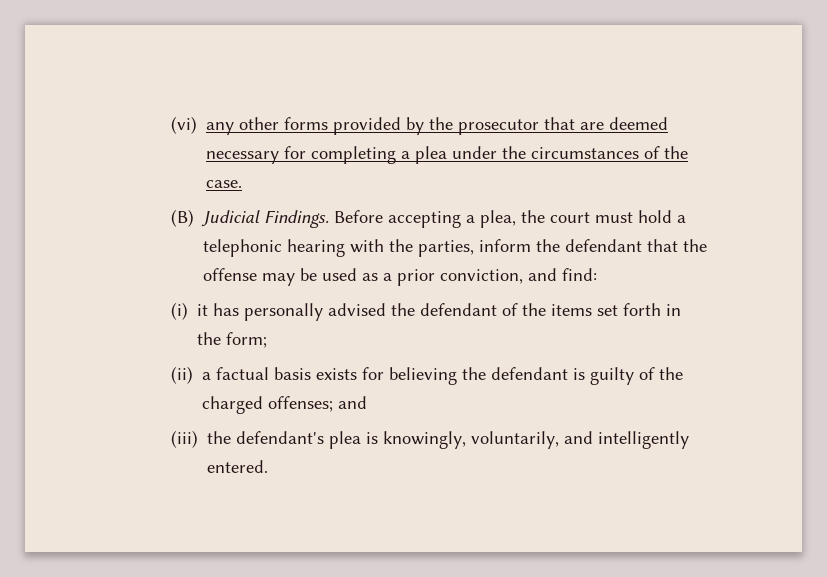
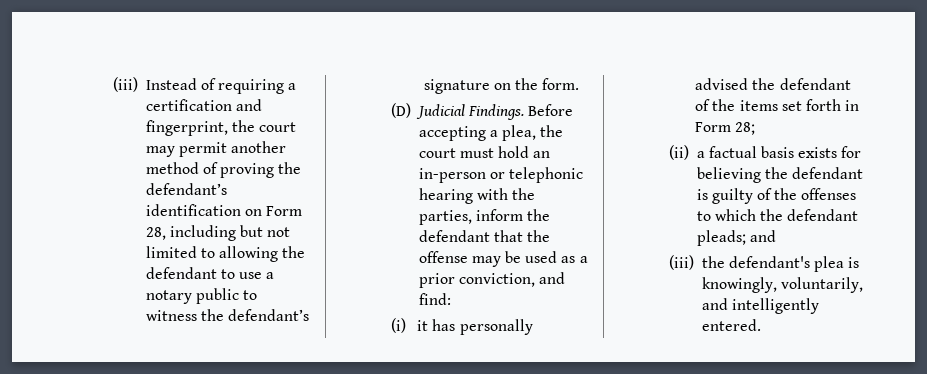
[170,116,669,135] [206,146,689,164] [206,180,243,188] [170,209,194,227] (vi) any other forms provided by the prosecutor that are deemed necessary for completing a plea under the circumstances of the case. // (B) -> [112,77,297,94] [145,99,262,111] [145,120,296,136] [145,141,286,157] [145,162,302,178] [145,183,227,195] [145,204,302,216] [145,225,291,241] [145,246,306,262] [145,267,275,279] [145,288,257,304] [145,309,309,321] [423,78,580,94] [390,103,411,118] (iii) Instead of requiring a certification and fingerprint, the court may permit another method of proving the defendant’s identification on Form 28, including but not limited to allowing the defendant to use a notary public to witness the defendant’s signature on the form. // (D)
[677,215,687,223] a -> [533,151,551,158] [418,168,505,183] an in-person or
[197,332,268,348] the form; -> [695,122,756,135] Form 28;
[202,396,334,414] charged offenses; -> [801,188,857,200] [696,209,859,221] [696,230,746,246] offenses to which the defendant pleads;

